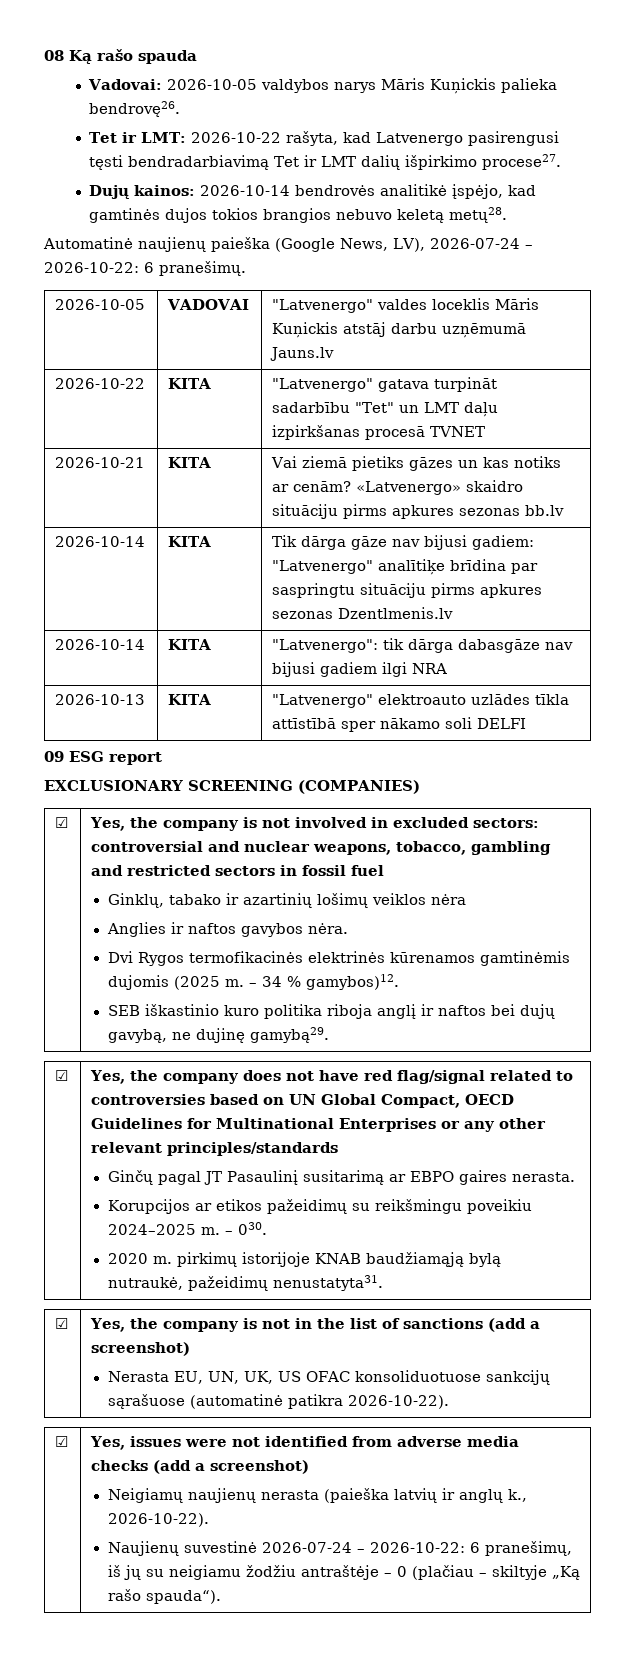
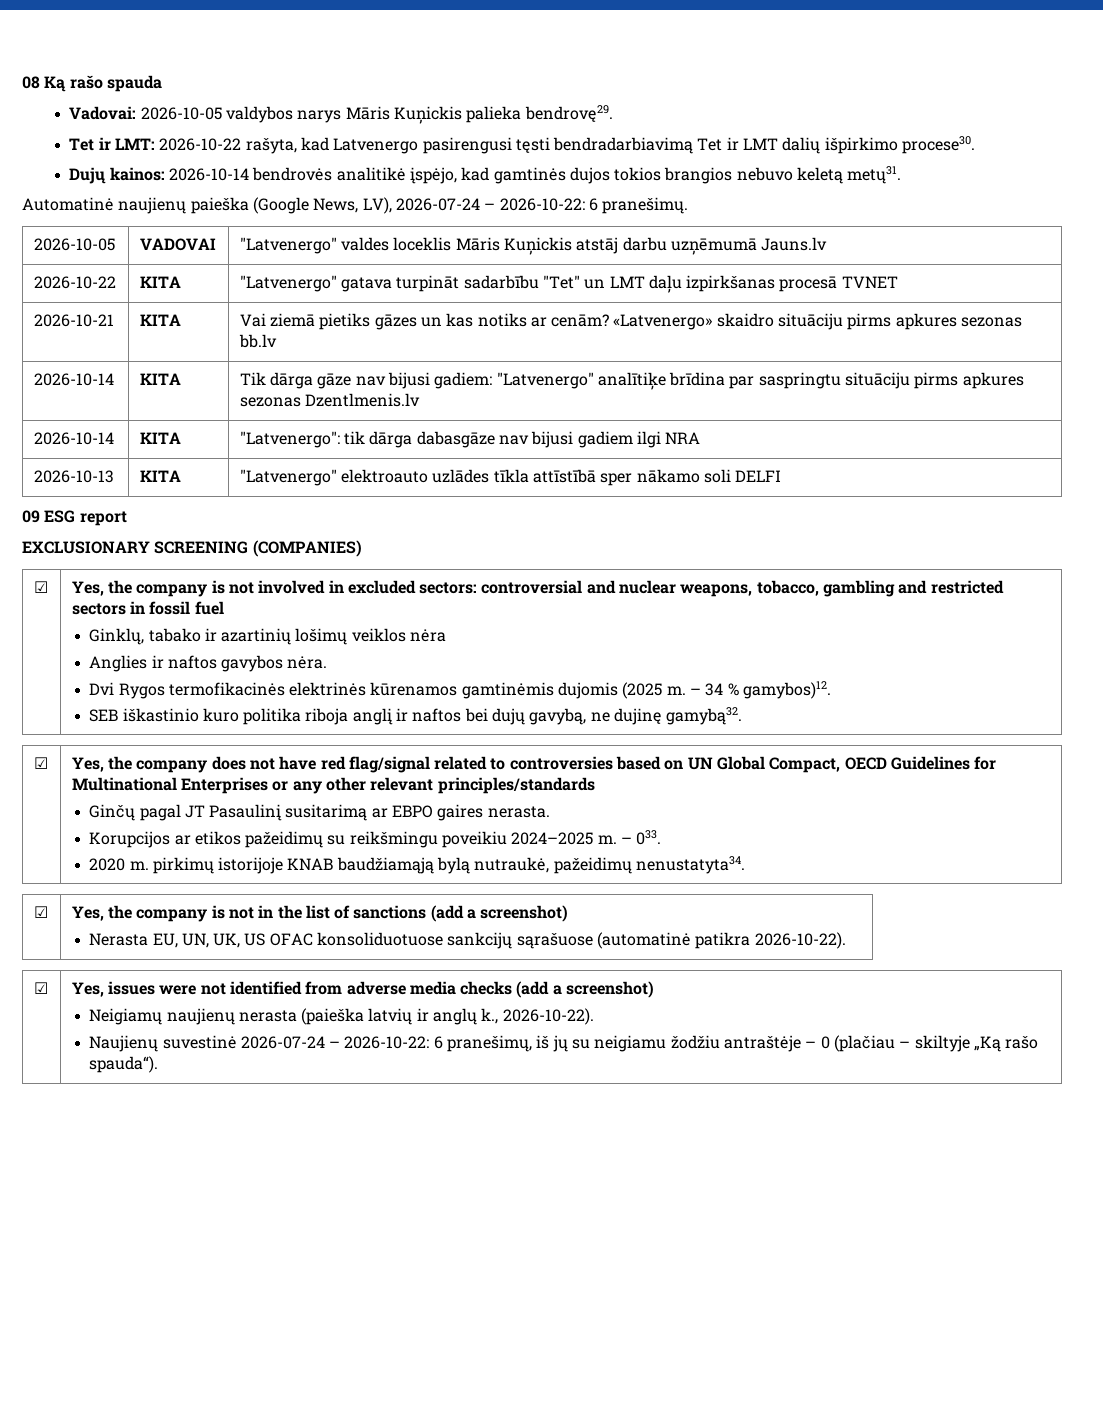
[89,101,181,117] bendrovę26. -> [524,105,613,122] bendrovę29.
[482,154,562,170] procese27. -> [902,136,976,154] procese30.
[449,207,508,223] metų28. -> [847,166,902,184] metų31.
[249,1027,329,1043] gamybą29. -> [666,707,743,725] gamybą32.
[237,1222,267,1235] 030. -> [636,830,662,845] 033.
[272,1275,383,1291] nenustatyta31. -> [636,856,746,874] nenustatyta34.

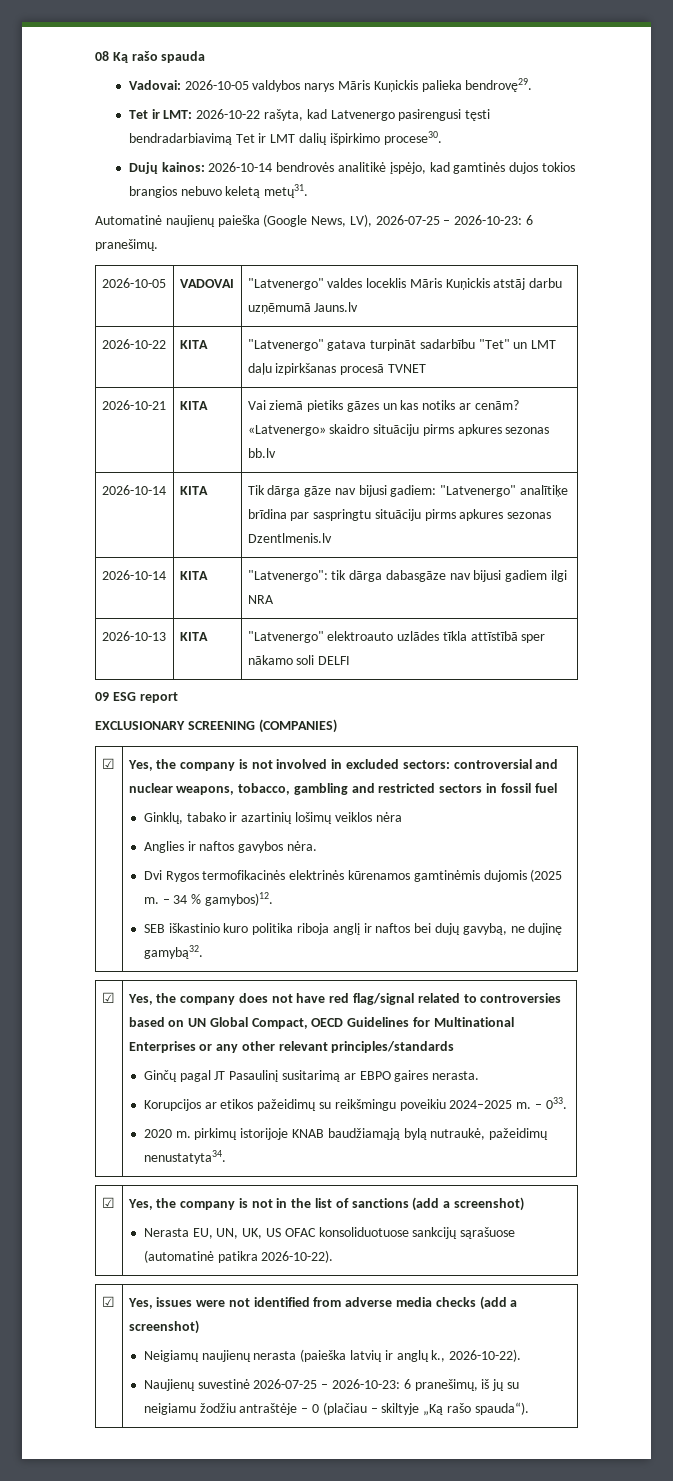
[395,198,585,211] 2026-07-24 – 2026-10-22: -> [375,215,523,225] 2026-07-25 – 2026-10-23:
[240,1036,430,1049] 2026-07-24 – 2026-10-22: -> [253,1379,401,1389] 2026-07-25 – 2026-10-23:

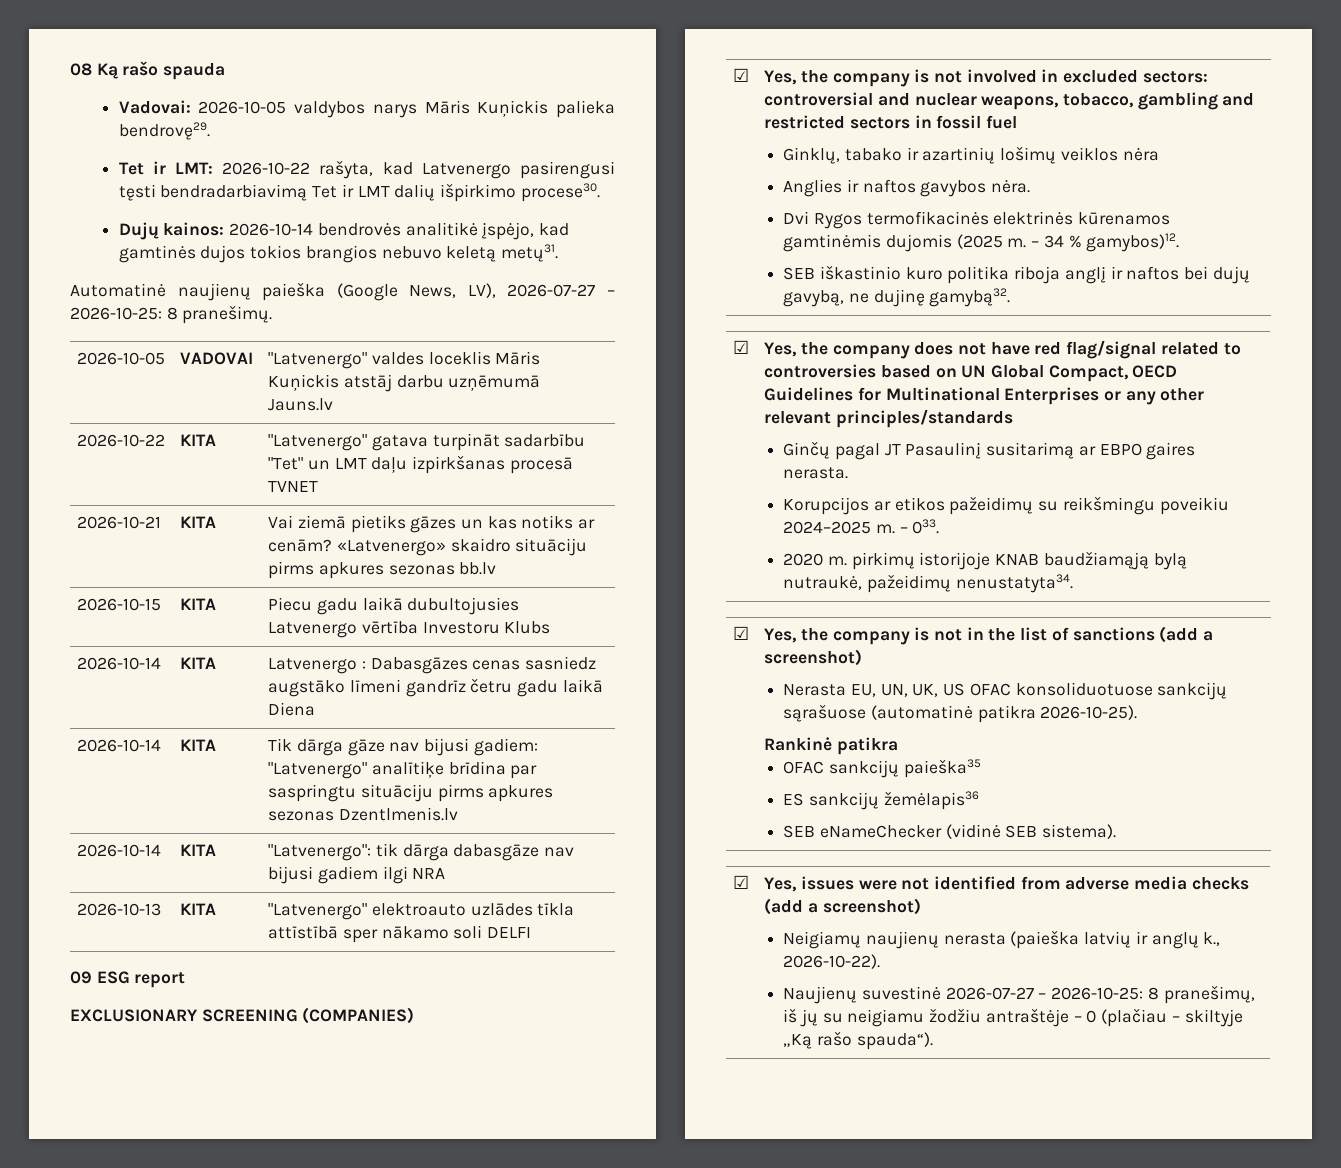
[375,215,534,225] 2026-07-25 – 2026-10-23: 6 -> [507,284,615,297] [70,307,178,320] 2026-07-27 – 2026-10-25: 8
(276, 453) none -> [77,598,162,611] [180,598,217,610] [268,597,520,615] [268,621,551,638] [77,657,162,670] [180,657,217,669] [268,656,596,674] [268,678,603,697] [268,702,316,716] // 2026-10-15 | KITA | Piecu gadu laikā dubultojusies Latvenergo vērtība Investoru Klubs // 2026-10-14 | KITA | Latvenergo : Dabasgāzes cenas sasniedz augstāko līmeni gandrīz četru gadu laikā Diena
[261,1250,334,1263] 2026-10-22). -> [1040,705,1138,720] [764,737,898,755] [783,759,981,778] [783,791,979,810] [783,824,1117,839] 2026-10-25). // Rankinė patikra // OFAC sankcijų paieška35 // ES sankcijų žemėlapis36 // SEB eNameChecker (vidinė SEB sistema).
[253,1379,411,1389] 2026-07-25 – 2026-10-23: 6 -> [945,987,1159,1000] 2026-07-27 – 2026-10-25: 8

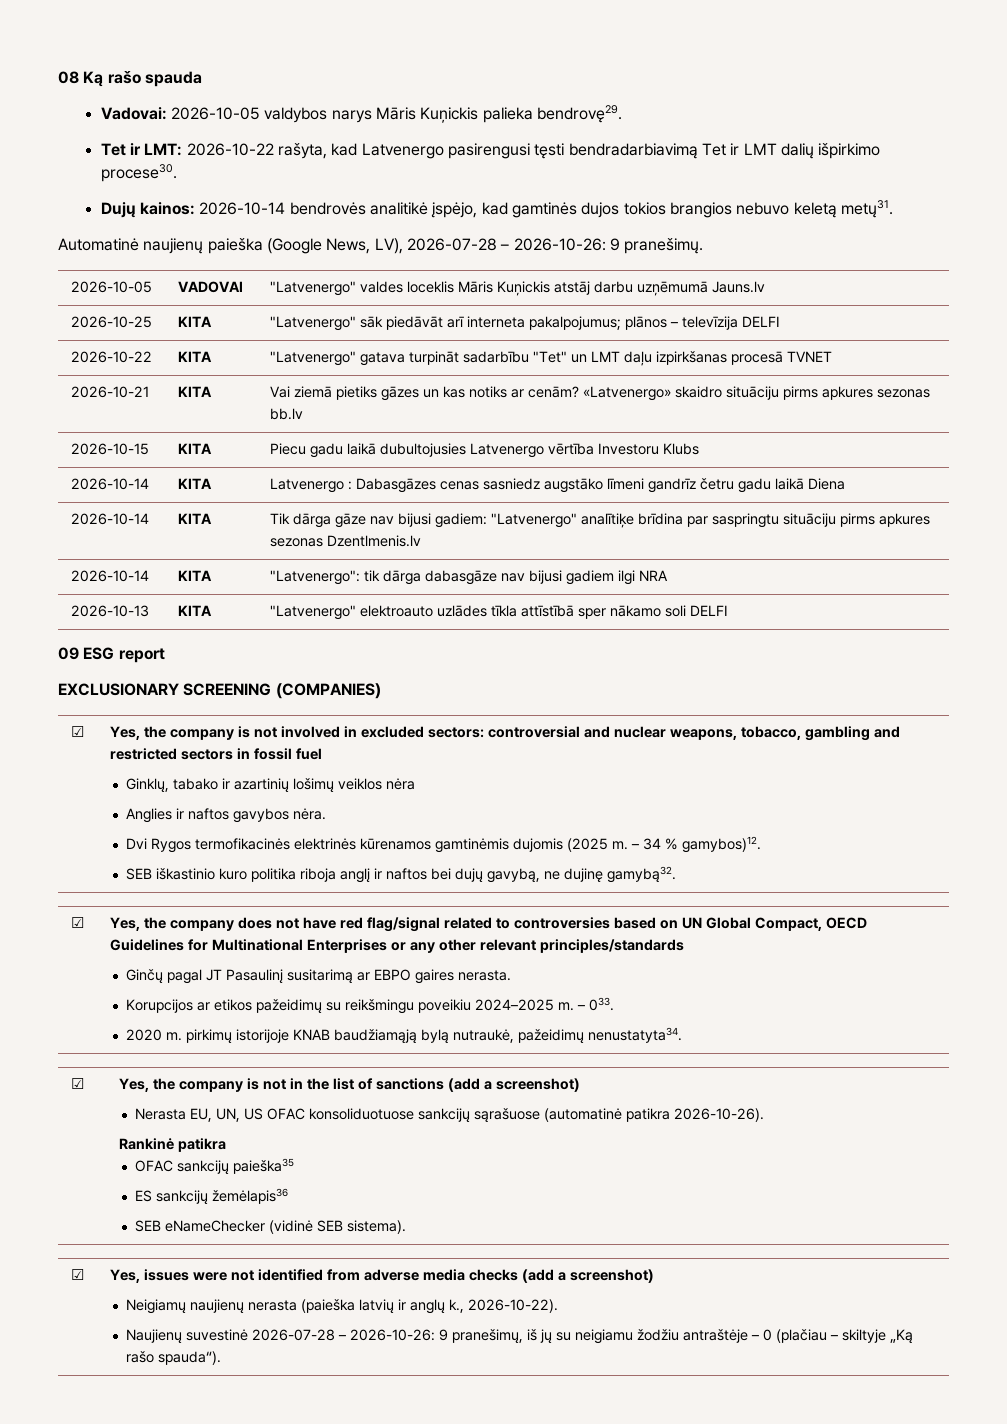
[507,284,615,297] [70,307,178,320] 2026-07-27 – 2026-10-25: 8 -> [406,238,620,251] 2026-07-28 – 2026-10-26: 9
(334, 404) none -> [70,316,152,328] [177,316,212,327] [269,316,780,331] // 2026-10-25 | KITA | "Latvenergo" sāk piedāvāt arī interneta pakalpojumus; plānos – televīzija DELFI
[912,684,939,697] UK, -> (240, 1115) none
[1040,705,1138,720] 2026-10-25). -> [673,1108,764,1122] 2026-10-26).
[945,987,1159,1000] 2026-07-27 – 2026-10-25: 8 -> [251,1329,448,1341] 2026-07-28 – 2026-10-26: 9

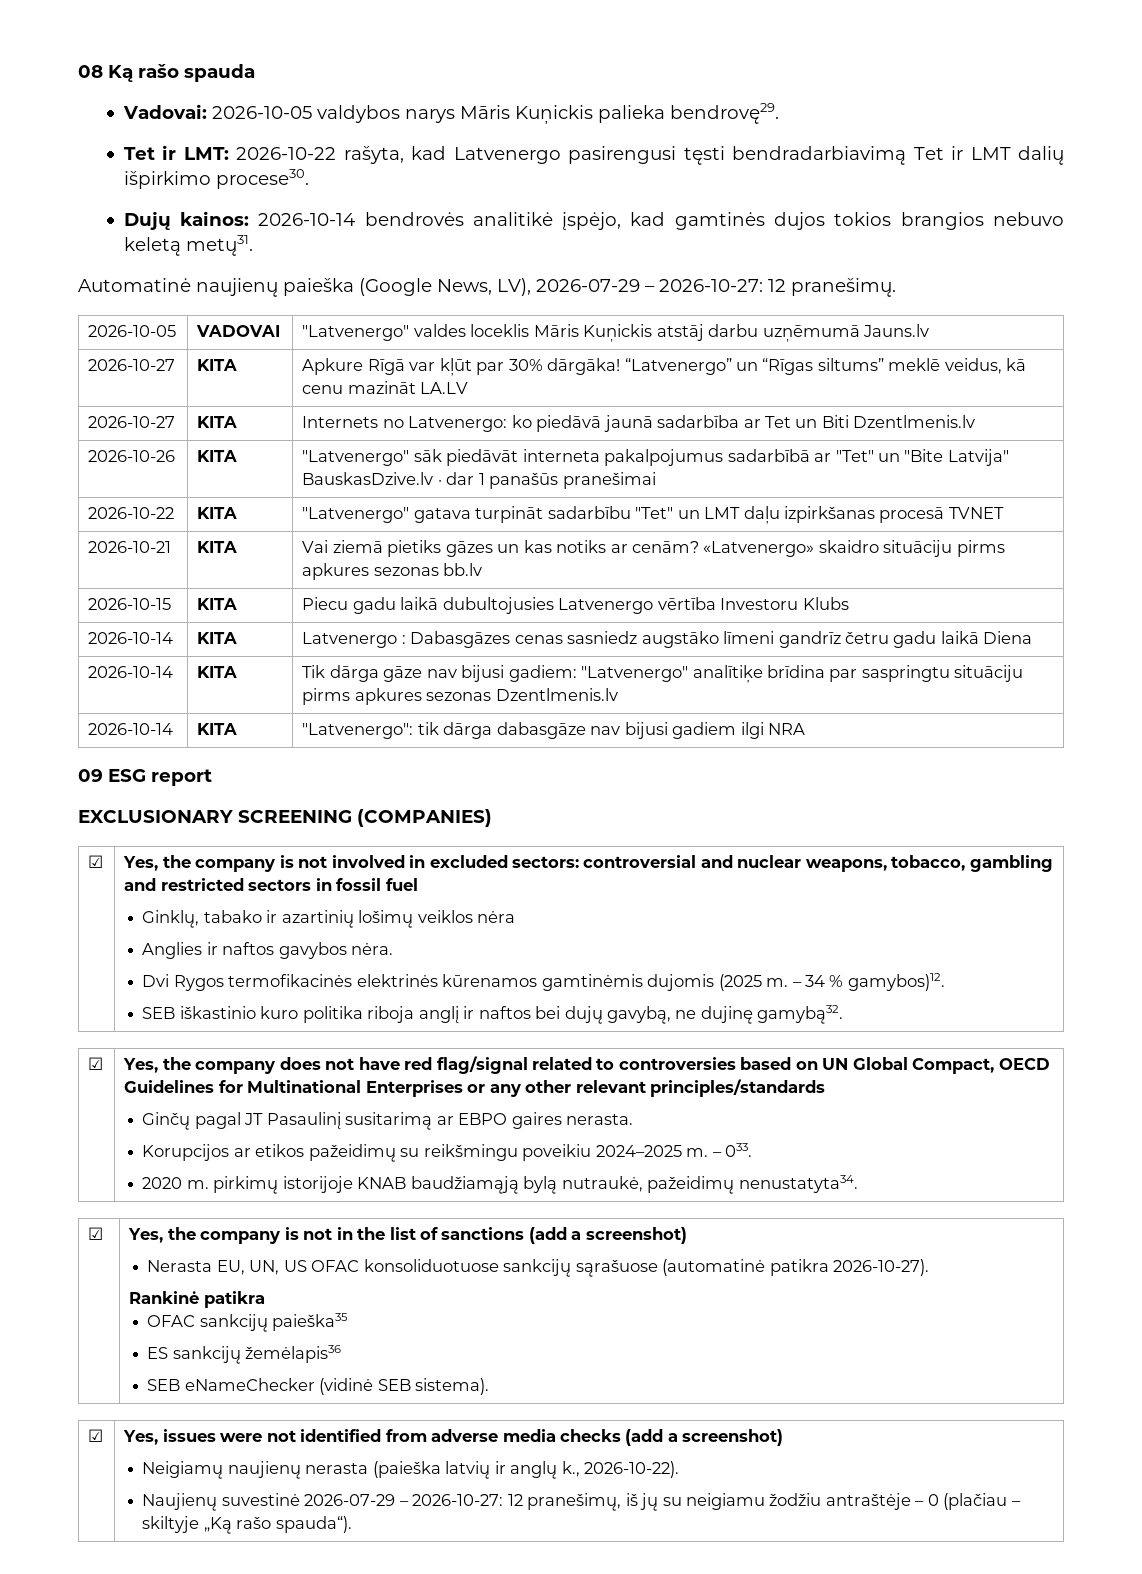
[406,238,620,251] 2026-07-28 – 2026-10-26: 9 -> [536,279,786,292] 2026-07-29 – 2026-10-27: 12
[70,316,152,328] [177,316,212,327] [269,316,780,331] 2026-10-25 | KITA | "Latvenergo" sāk piedāvāt arī interneta pakalpojumus; plānos – televīzija DELFI -> [88,359,176,371] [197,359,238,371] [302,358,1027,376] [302,381,469,394] [88,416,176,428] [197,416,238,428] [302,415,976,432] [88,450,176,462] [197,450,238,462] [302,449,1009,466] [302,472,656,489] 2026-10-27 | KITA | Apkure Rīgā var kļūt par 30% dārgāka! “Latvenergo” un “Rīgas siltums” meklē veidus, kā cenu mazināt LA.LV // 2026-10-27 | KITA | Internets no Latvenergo: ko piedāvā jaunā sadarbība ar Tet un Biti Dzentlmenis.lv // 2026-10-26 | KITA | "Latvenergo" sāk piedāvāt interneta pakalpojumus sadarbībā ar "Tet" un "Bite Latvija" BauskasDzive.lv · dar 1 panašūs pranešimai
[70,605,149,617] [177,605,212,616] [269,605,728,620] // 2026-10-13 | KITA | "Latvenergo" elektroauto uzlādes tīkla attīstībā sper nākamo soli DELFI -> (805, 729) none
[673,1108,764,1122] 2026-10-26). -> [833,1259,930,1276] 2026-10-27).
[251,1329,448,1341] 2026-07-28 – 2026-10-26: 9 -> [304,1494,523,1506] 2026-07-29 – 2026-10-27: 12

